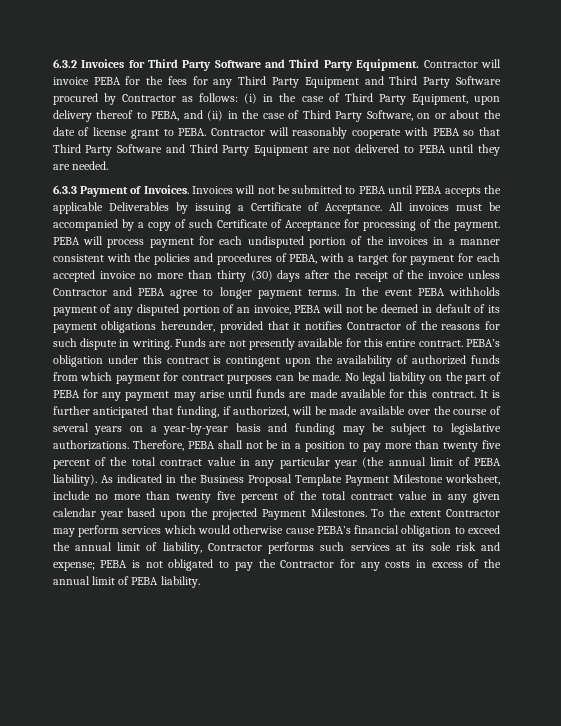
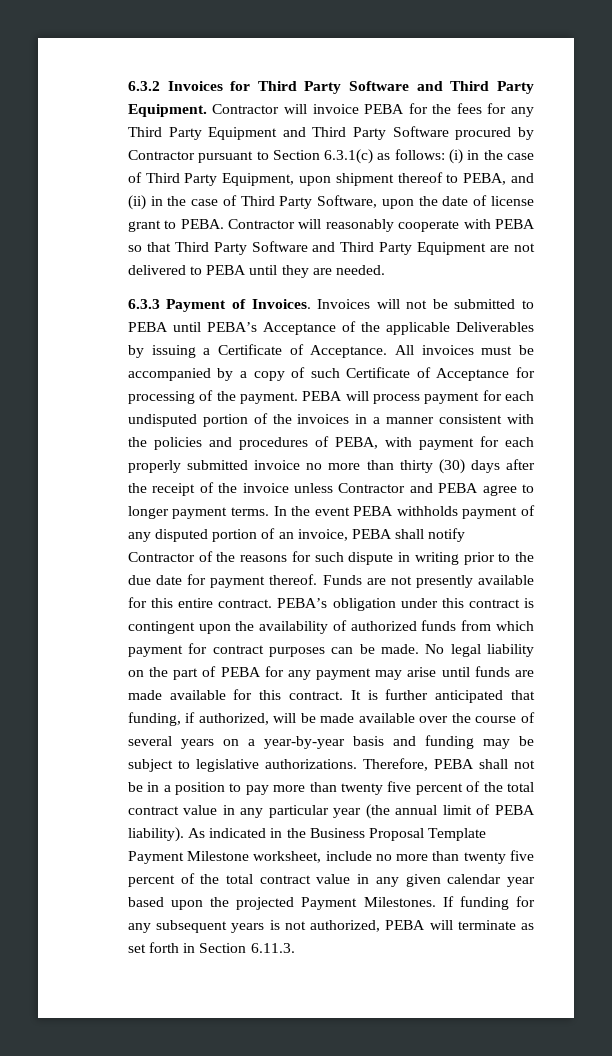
(176, 98) none -> [198,149,374,164] pursuant to Section 6.3.1(c)
[52,110,92,122] delivery -> [335,173,394,186] shipment
[417,110,480,119] on or about -> [381,199,414,209] upon
[415,186,481,197] PEBA accepts -> [206,321,356,335] PEBA’s Acceptance of
[347,253,500,265] [52,270,95,282] a target for payment for each accepted -> [418,436,534,450] [127,460,248,473] payment for each properly submitted
[323,304,500,313] [52,321,343,333] will not be deemed in default of its payment obligations hereunder, provided that it notifies -> [395,528,466,542] shall notify
[131,339,172,350] writing. -> [414,552,534,565] [127,574,318,588] writing prior to the due date for payment thereof.
[371,508,501,517] [52,525,500,537] [52,542,501,554] [52,559,501,571] [52,576,200,588] To the extent Contractor may perform services which would otherwise cause PEBA’s financial obligation to exceed the annual limit of liability, Contractor performs such services at its sole risk and expense; PEBA is not obligated to pay the Contractor for any costs in excess of the annual limit of PEBA liability. -> [442,896,535,910] [127,920,535,933] [127,942,295,953] If funding for any subsequent years is not authorized, PEBA will terminate as set forth in Section 6.11.3.

